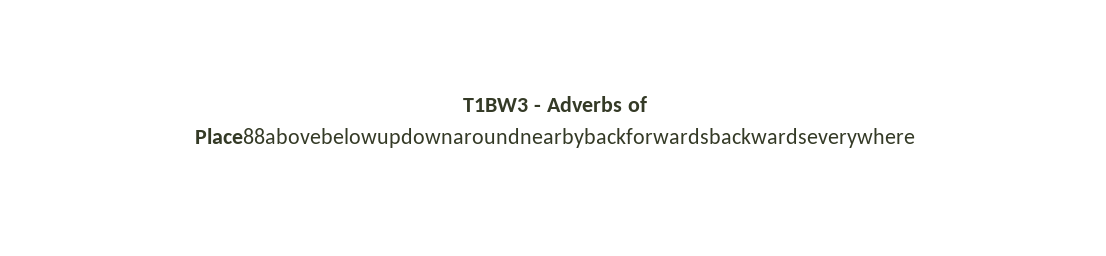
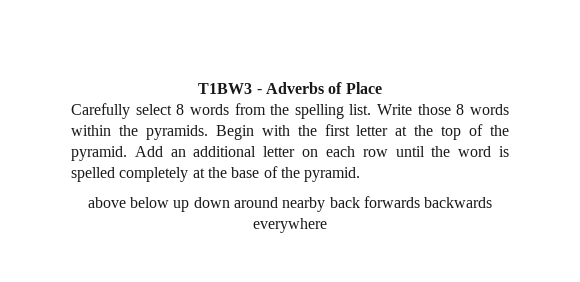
[195,128,915,148] Place88abovebelowupdownaroundnearbybackforwardsbackwardseverywhere -> [345,82,382,94] [71,103,509,119] [71,124,510,140] [71,146,509,161] [71,166,361,182] [87,196,493,212] [253,218,327,233] Place // Carefully select 8 words from the spelling list. Write those 8 words within the pyramids. Begin with the first letter at the top of the pyramid. Add an additional letter on each row until the word is spelled completely at the base of the pyramid. // above below up down around nearby back forwards backwards everywhere

